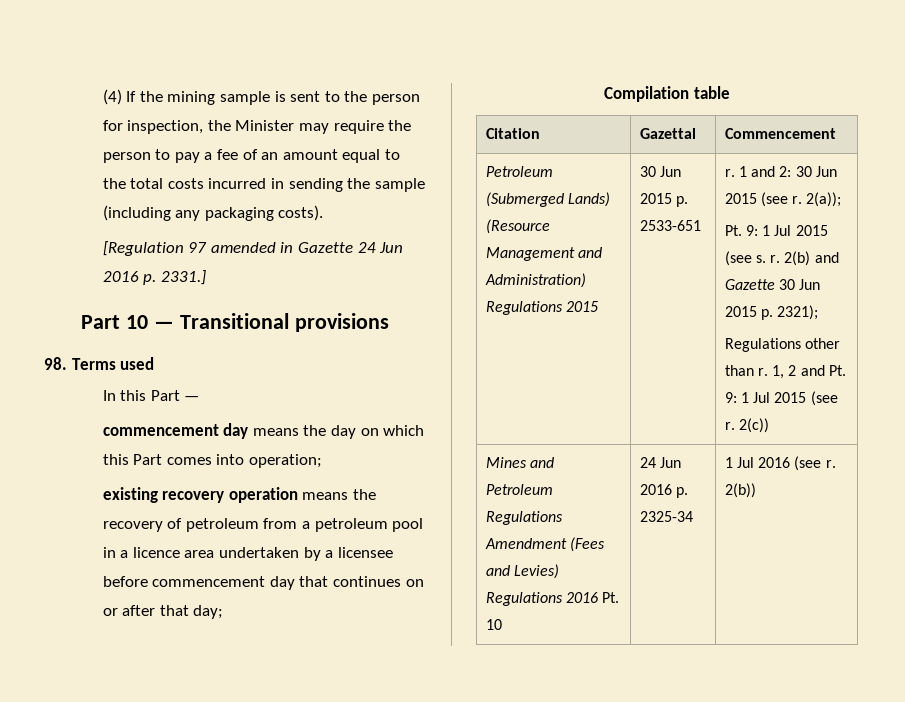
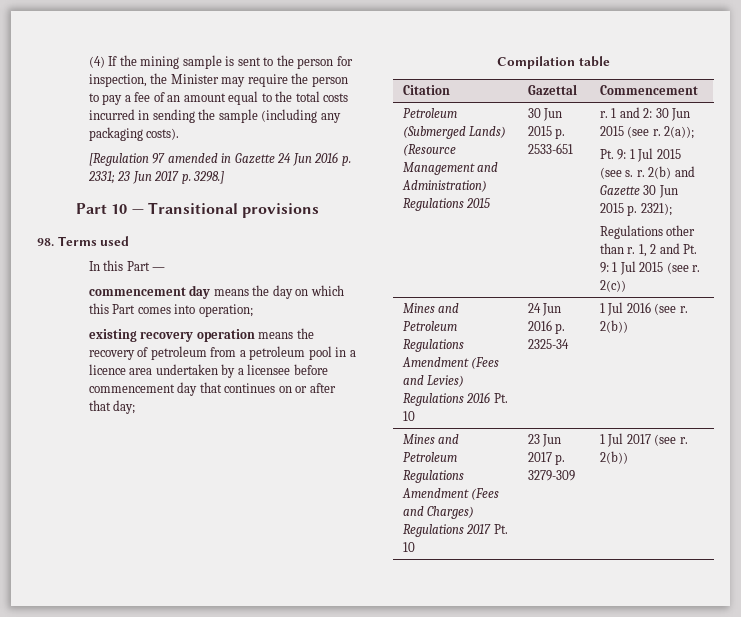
[160,270,206,285] 2331.] -> [87,171,225,184] 2331; 23 Jun 2017 p. 3298.]
(756, 490) none -> [402,434,460,444] [402,452,457,462] [402,470,464,483] [401,488,500,500] [402,506,475,519] [402,524,508,537] [402,542,415,552] [527,434,562,447] [527,452,566,465] [527,470,575,481] [599,433,688,447] [599,451,628,464] // Mines and Petroleum Regulations Amendment (Fees and Charges) Regulations 2017 Pt. 10 | 23 Jun 2017 p. 3279-309 | 1 Jul 2017 (see r. 2(b))

